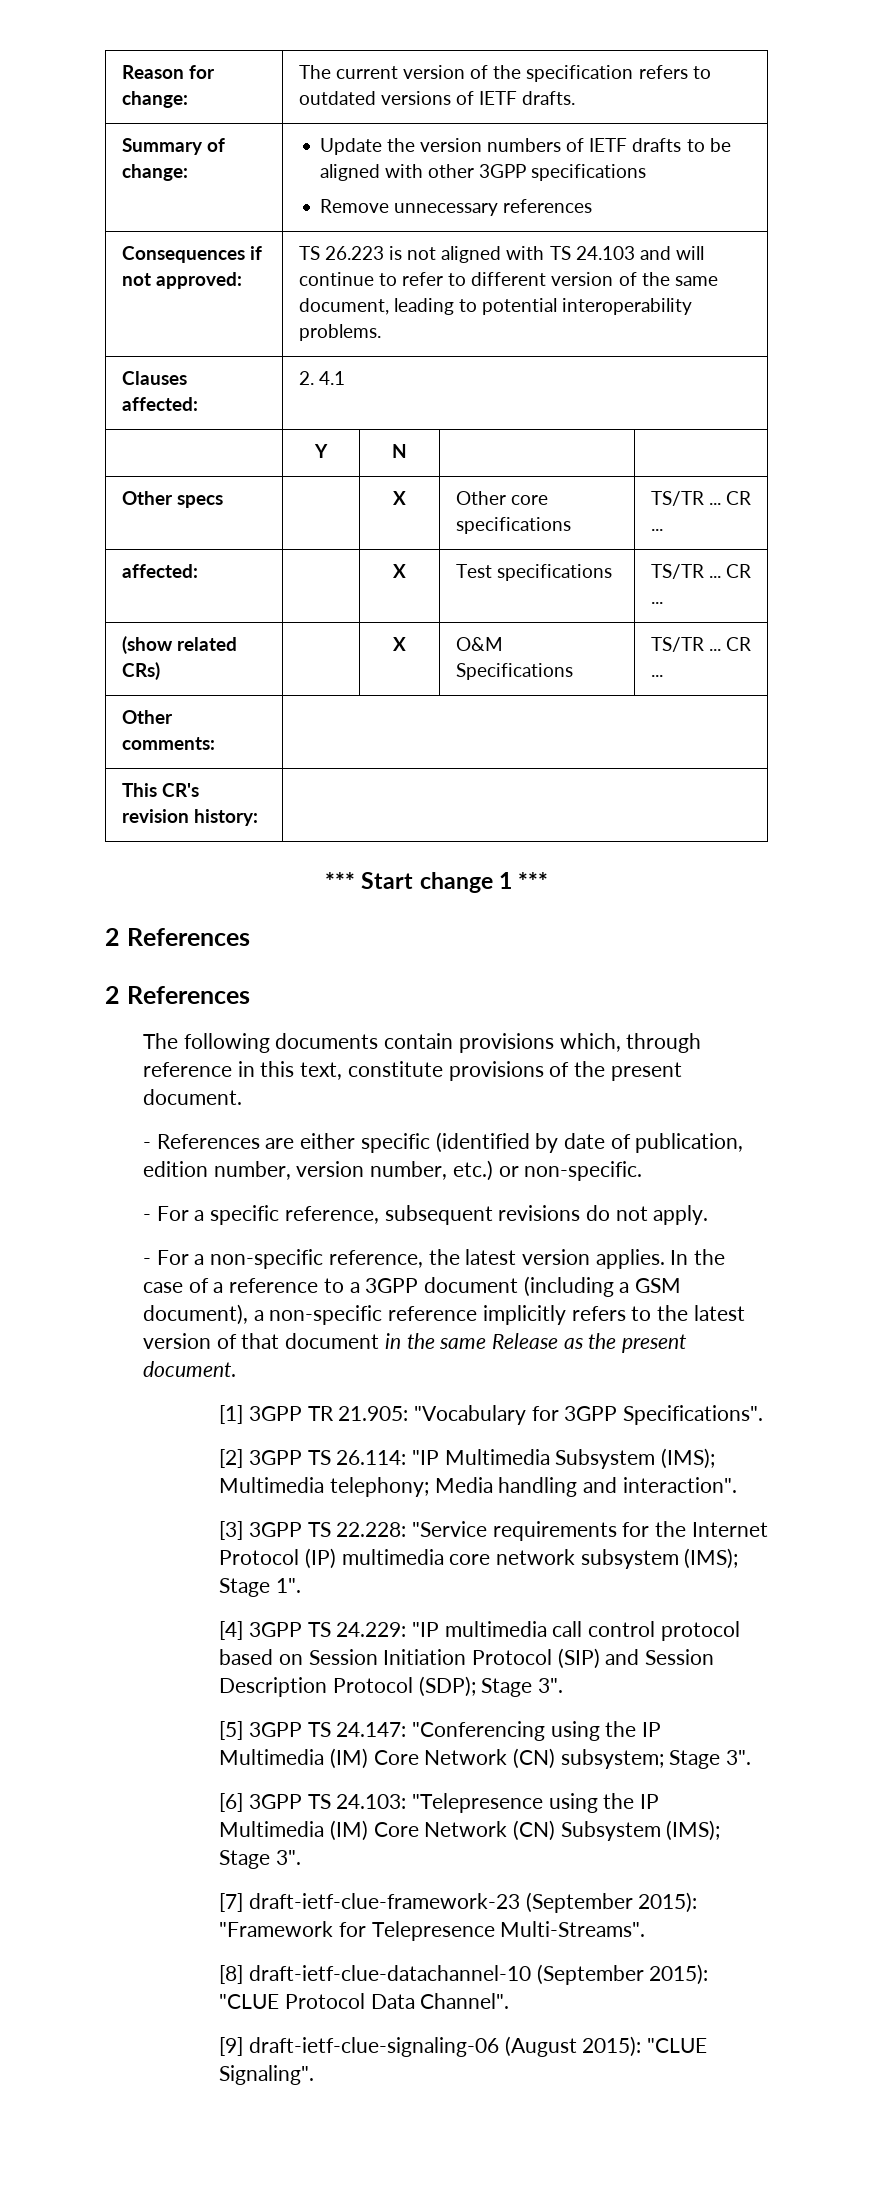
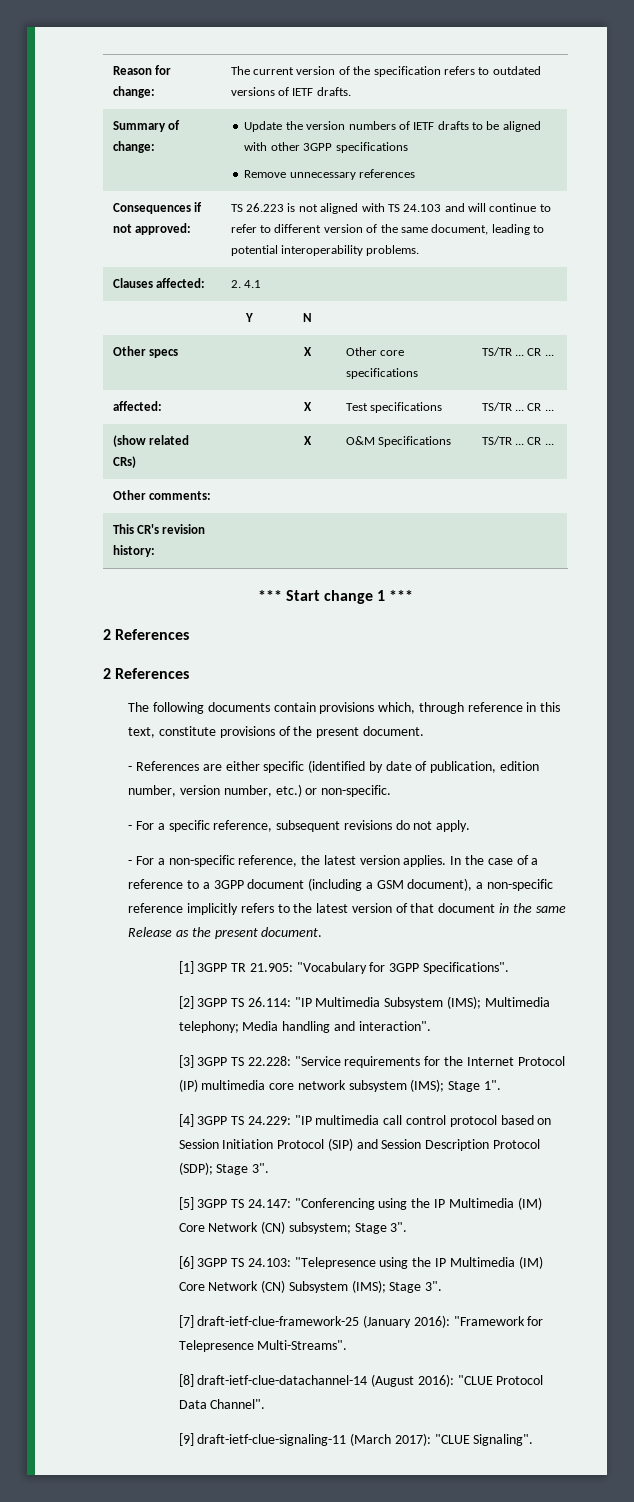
[249,1892,698,1913] draft-ietf-clue-framework-23 (September 2015): -> [197,1315,450,1328] draft-ietf-clue-framework-25 (January 2016):
[249,1964,709,1985] draft-ietf-clue-datachannel-10 (September 2015): -> [197,1374,454,1387] draft-ietf-clue-datachannel-14 (August 2016):
[249,2036,642,2057] draft-ietf-clue-signaling-06 (August 2015): -> [197,1433,431,1446] draft-ietf-clue-signaling-11 (March 2017):

